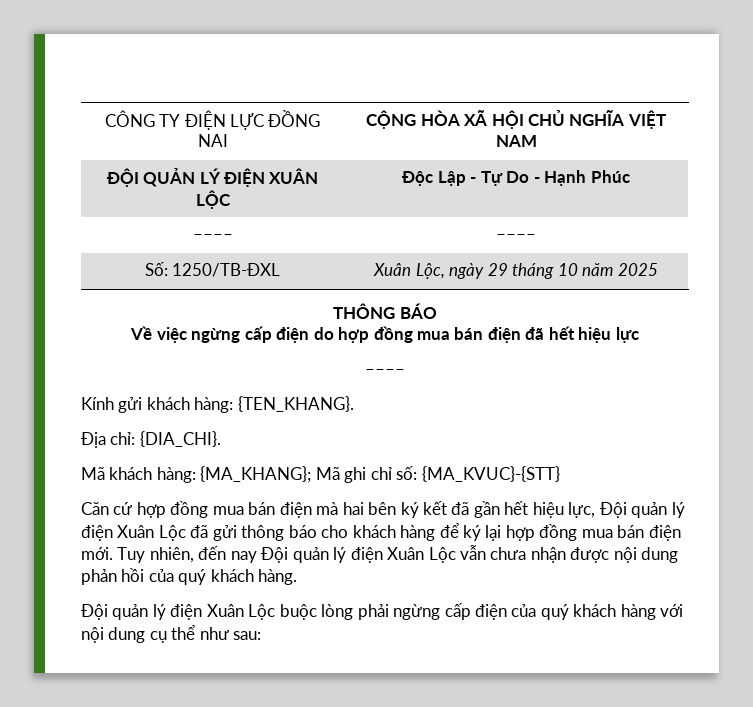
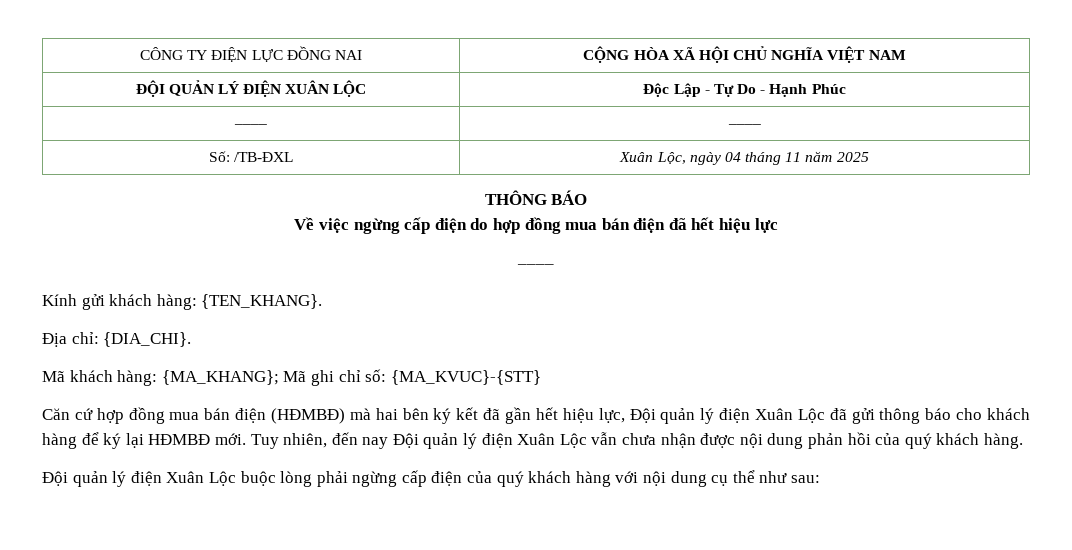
[172,263,281,277] 1250/TB-ĐXL -> [234,152,294,162] /TB-ĐXL
[487,263,578,279] 29 tháng 10 -> [724,152,802,165] 04 tháng 11
(312, 510) none -> [271,408,346,424] (HĐMBĐ)
[505,524,681,541] hợp đồng mua bán điện -> [148,434,211,445] HĐMBĐ

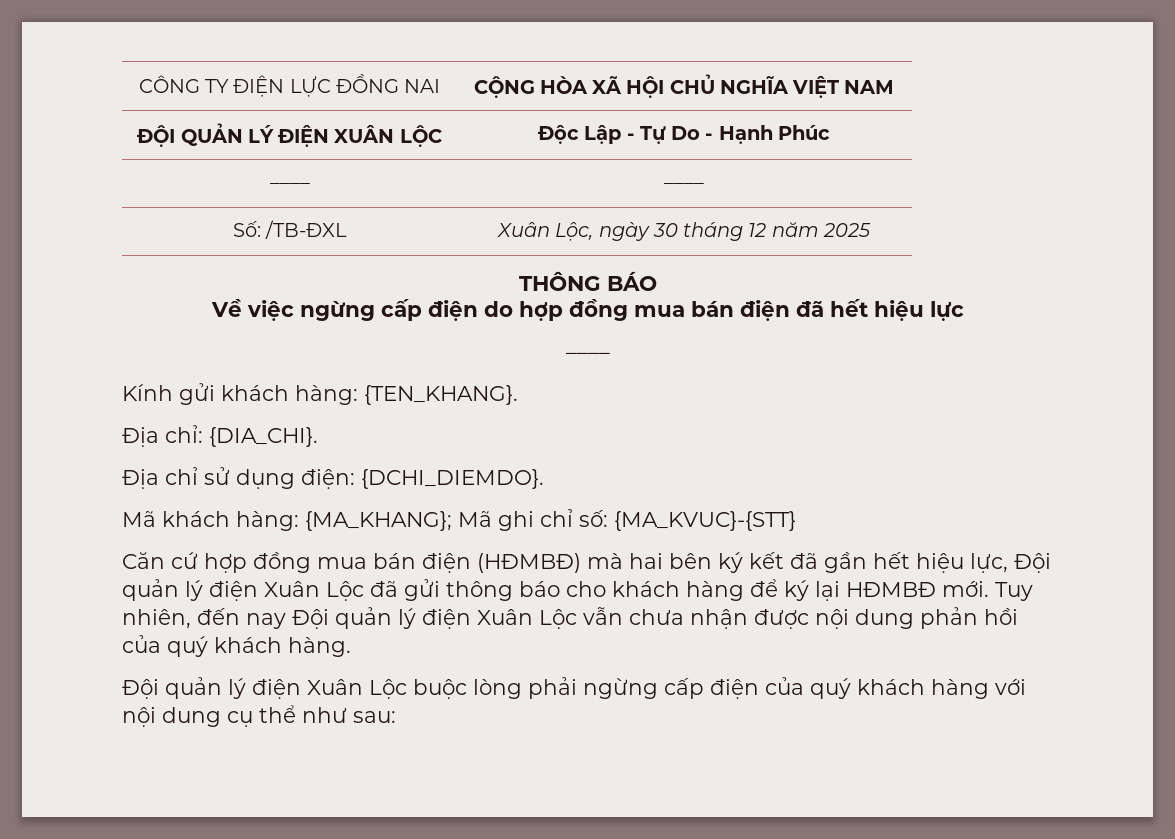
[724,152,802,165] 04 tháng 11 -> [652,222,767,241] 30 tháng 12
(192, 339) none -> [122,467,544,489] // Địa chỉ sử dụng điện: {DCHI_DIEMDO}.

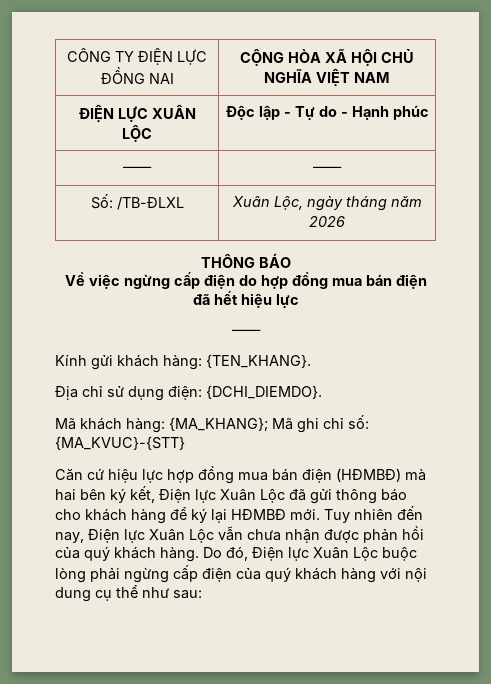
[137,123,330,147] ĐỘI QUẢN LÝ ĐIỆN -> [78,104,148,123] ĐIỆN LỰC
[584,125,622,144] Lập -> [258,105,280,120] lập
[671,126,701,140] Do -> [318,106,337,117] do
[777,125,830,140] Phúc -> [392,105,429,120] phúc
[265,220,348,239] /TB-ĐXL -> [116,197,184,210] /TB-ĐLXL
[652,222,871,241] 30 tháng 12 năm 2025 -> [345,196,422,211] [309,216,345,227] tháng năm 2026
[122,425,318,447] // Địa chỉ: {DIA_CHI}. -> (311, 361) none
(198, 560) none -> [108,469,163,483] hiệu lực
[749,552,1051,573] [122,579,258,601] kết đã gần hết hiệu lực, Đội quản lý điện -> [130,486,216,503] kết, Điện lực
[122,607,471,629] nhiên, đến nay Đội quản lý điện -> [354,506,423,520] [55,529,145,543] nhiên đến nay, Điện lực
[815,609,914,629] nội dung -> (359, 536) none
[122,677,301,699] // Đội quản lý điện -> [203,546,309,561] Do đó, Điện lực

